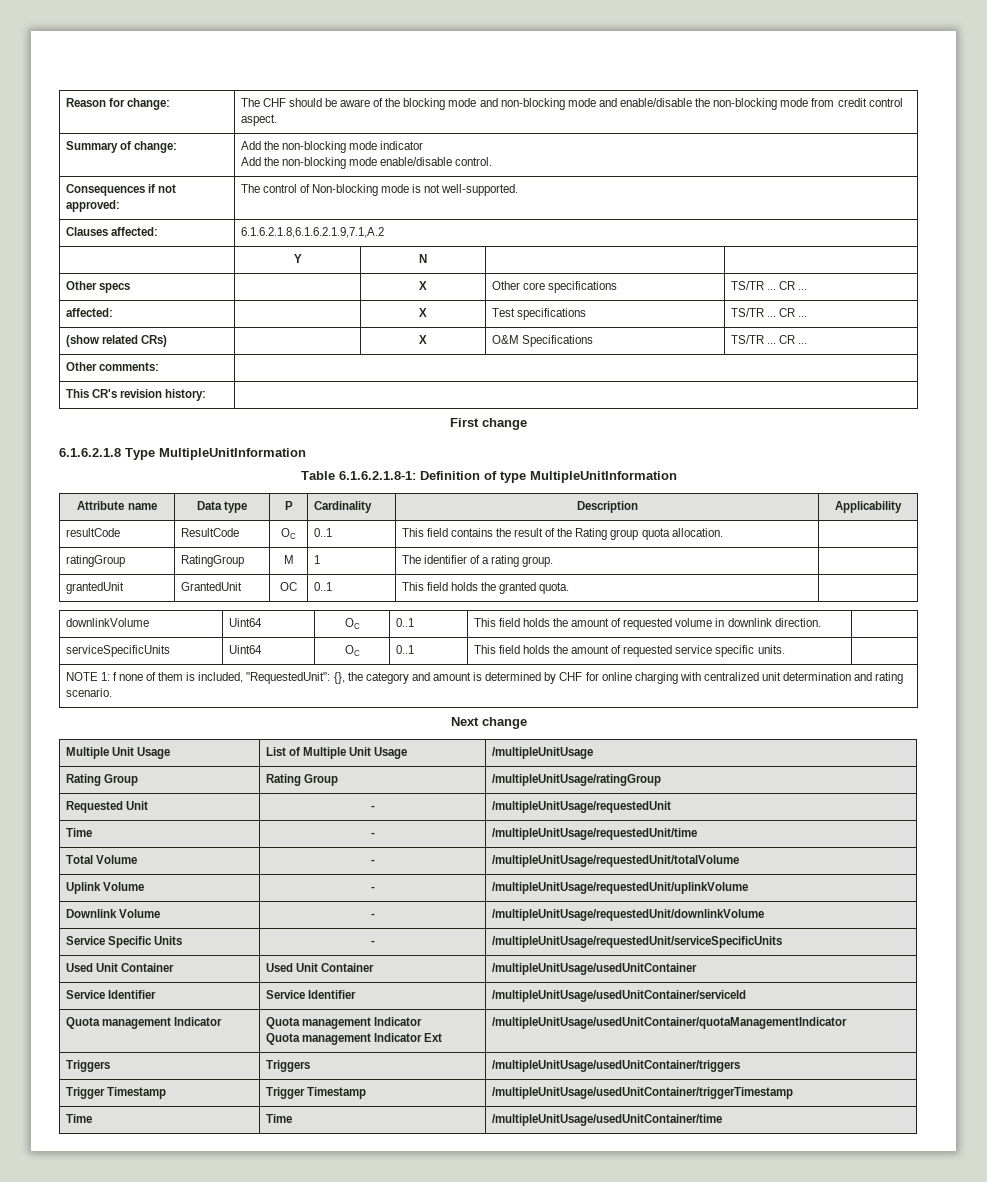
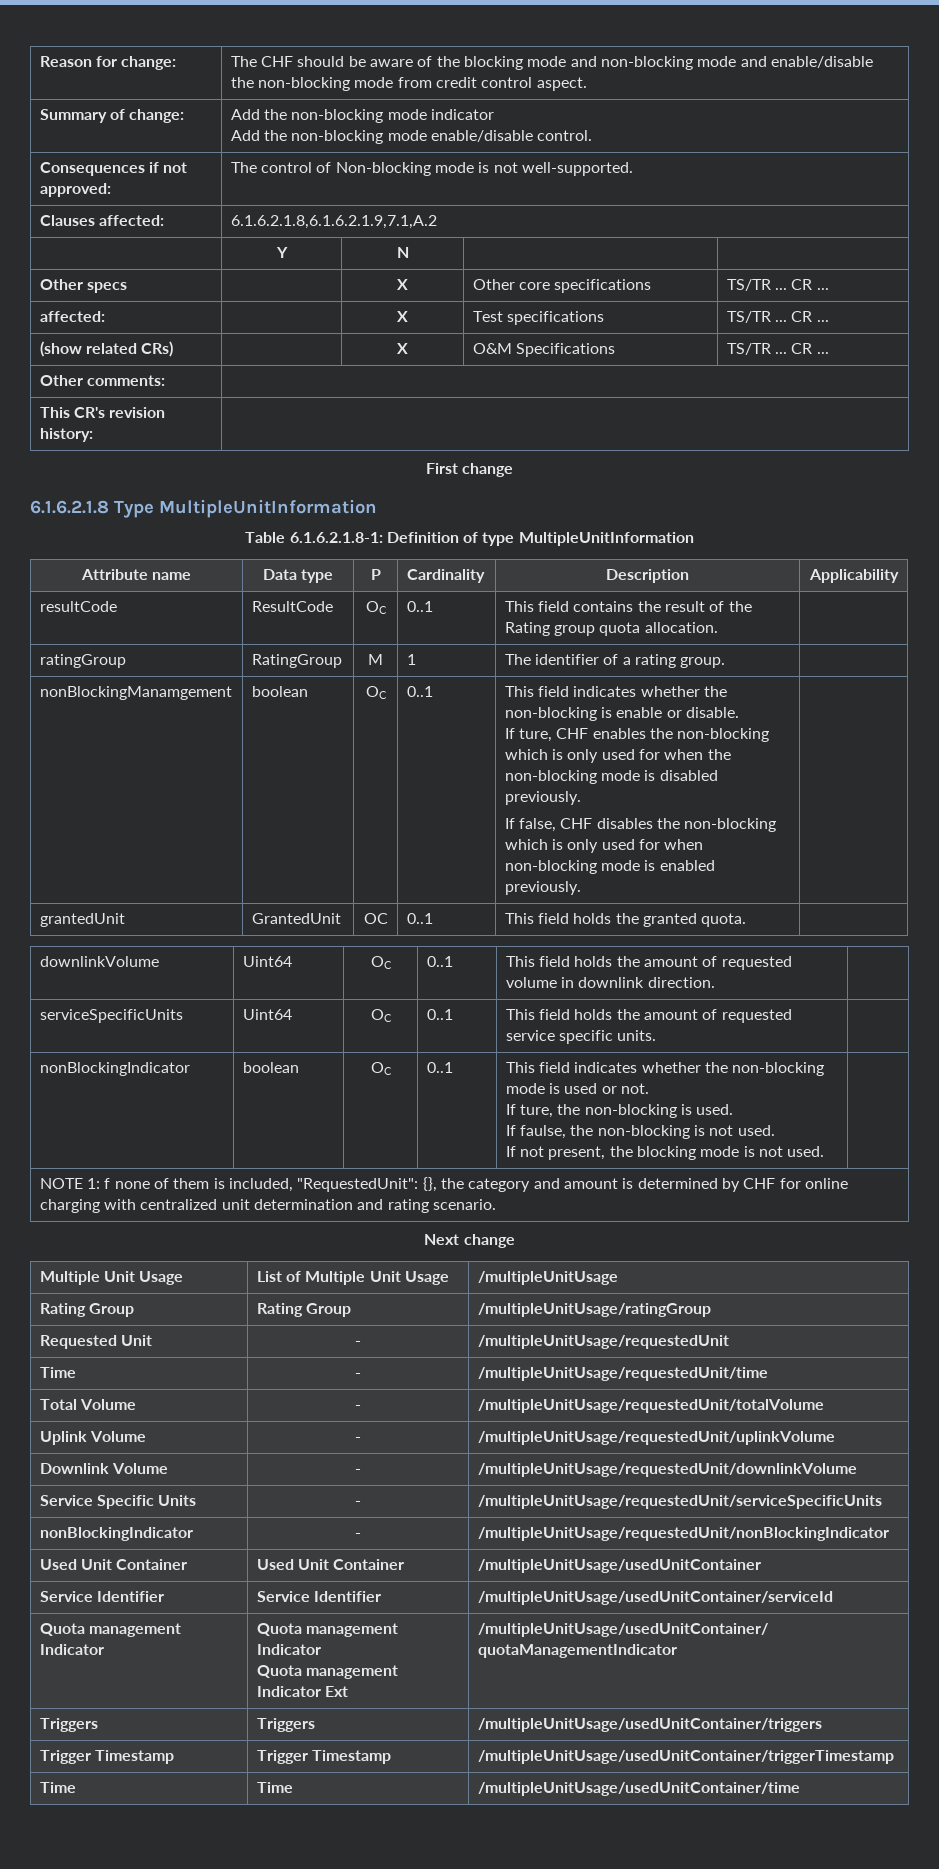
(554, 561) none -> [39,686,232,700] [251,686,308,697] [365,686,387,699] [406,686,433,697] [504,686,728,697] [504,707,740,721] [504,728,770,742] [504,749,731,763] [504,770,718,784] [504,791,581,805] [504,818,777,832] [504,839,704,853] [504,860,715,874] [504,881,581,895] // nonBlockingManamgement | boolean | OC | 0..1 | This field indicates whether the non-blocking is enable or disable. // If ture, CHF enables the non-blocking which is only used for when the non-blocking mode is disabled previously. // If false, CHF disables the non-blocking which is only used for when non-blocking mode is enabled previously. |
(785, 649) none -> [39,1062,190,1076] [242,1062,299,1073] [370,1062,392,1075] [426,1062,453,1073] [505,1062,825,1076] [505,1083,650,1094] [505,1104,734,1118] [505,1125,775,1139] [505,1146,825,1160] // nonBlockingIndicator | boolean | OC | 0..1 | This field indicates whether the non-blocking mode is used or not. // If ture, the non-blocking is used. // If faulse, the non-blocking is not used. // If not present, the blocking mode is not used. |
(782, 942) none -> [39,1527,193,1541] [355,1533,361,1538] [477,1527,889,1541] // nonBlockingIndicator | - | /multipleUnitUsage/requestedUnit/nonBlockingIndicator

